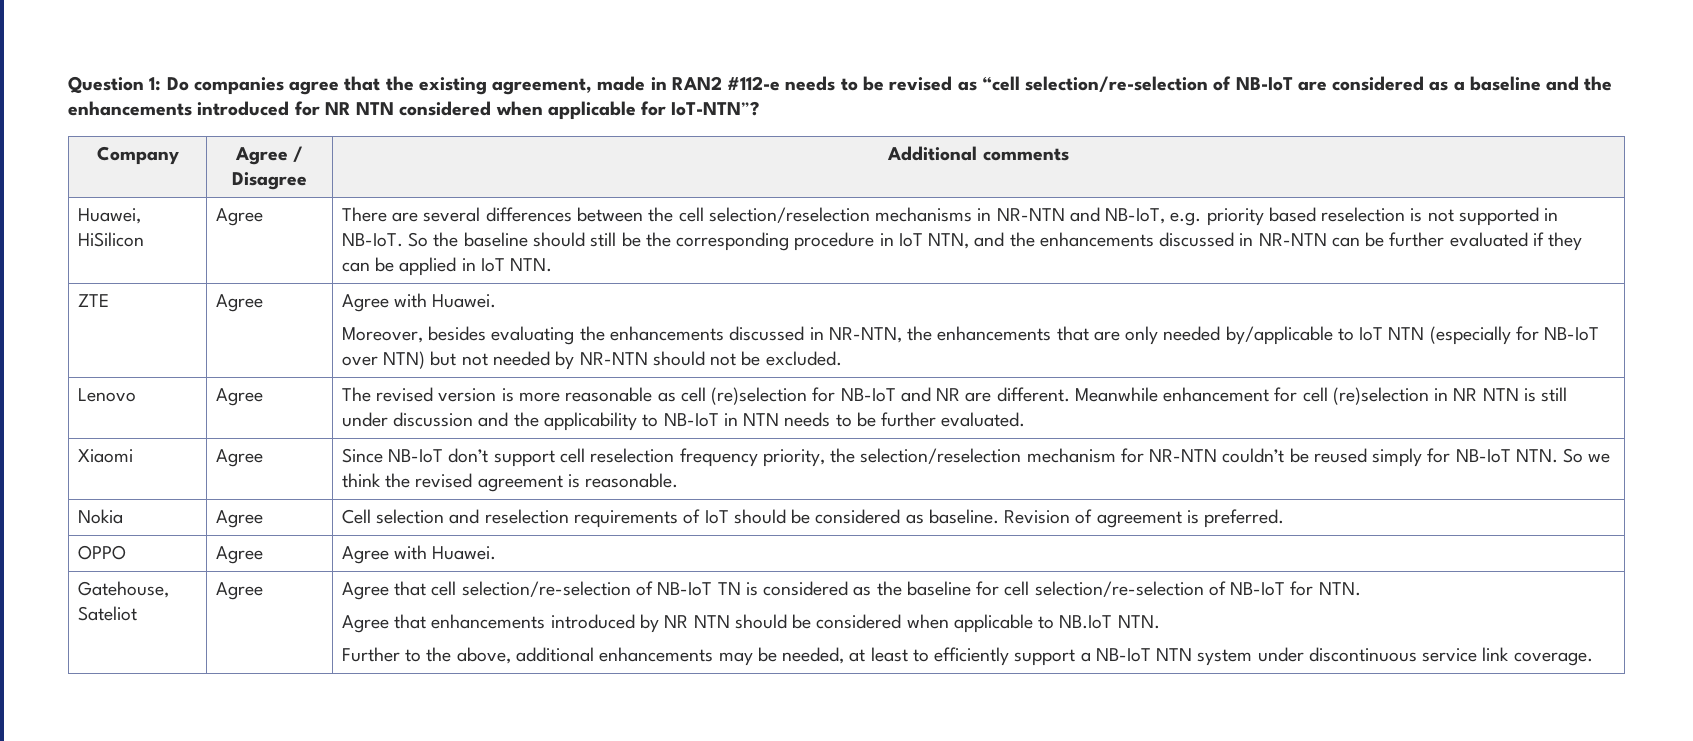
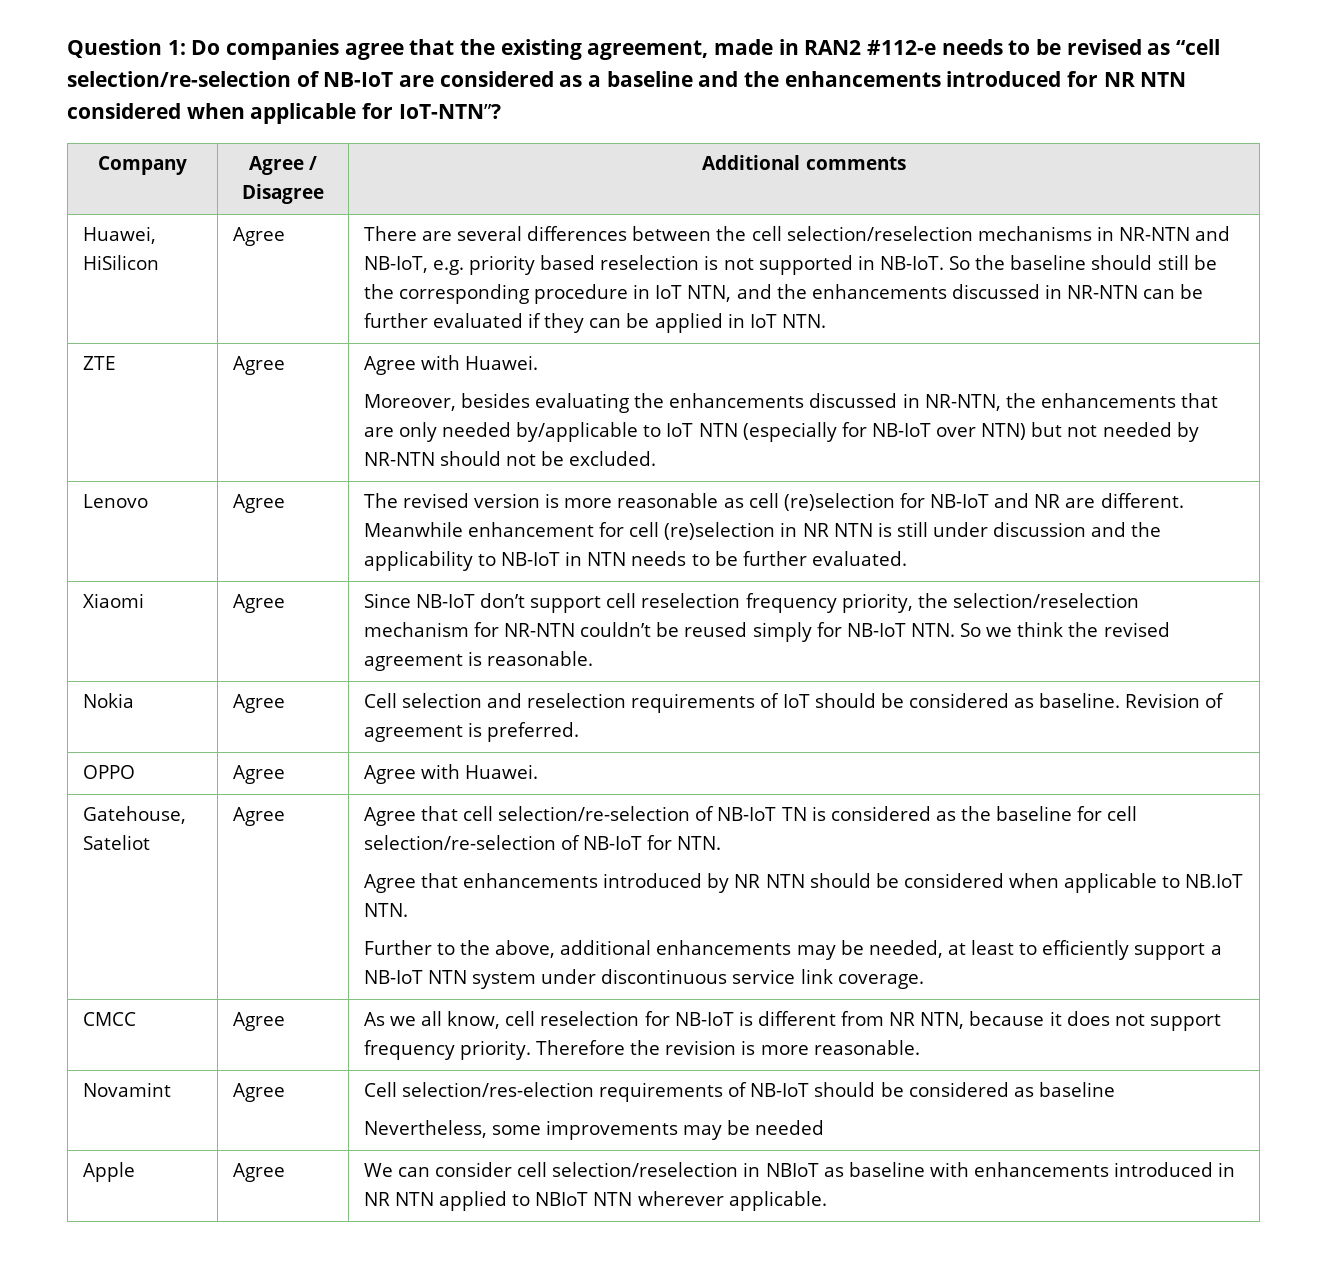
(1593, 659) none -> [82,1012,136,1026] [232,1012,285,1031] [363,1011,1221,1031] [363,1040,920,1060] [82,1082,171,1097] [232,1083,285,1102] [363,1082,1115,1102] [363,1120,825,1140] [82,1162,135,1182] [232,1163,285,1182] [363,1162,1236,1177] [363,1191,827,1211] // CMCC | Agree | As we all know, cell reselection for NB-IoT is different from NR NTN, because it does not support frequency priority. Therefore the revision is more reasonable. // Novamint | Agree | Cell selection/res-election requirements of NB-IoT should be considered as baseline // Nevertheless, some improvements may be needed // Apple | Agree | We can consider cell selection/reselection in NBIoT as baseline with enhancements introduced in NR NTN applied to NBIoT NTN wherever applicable.

